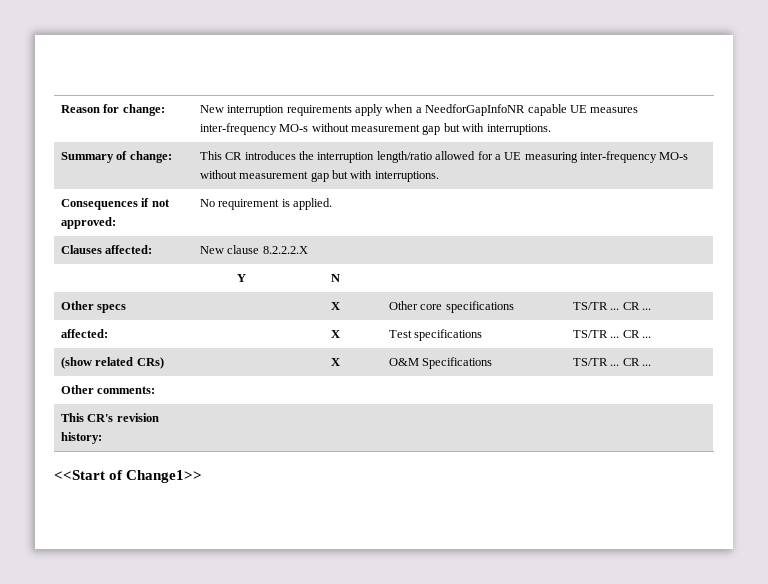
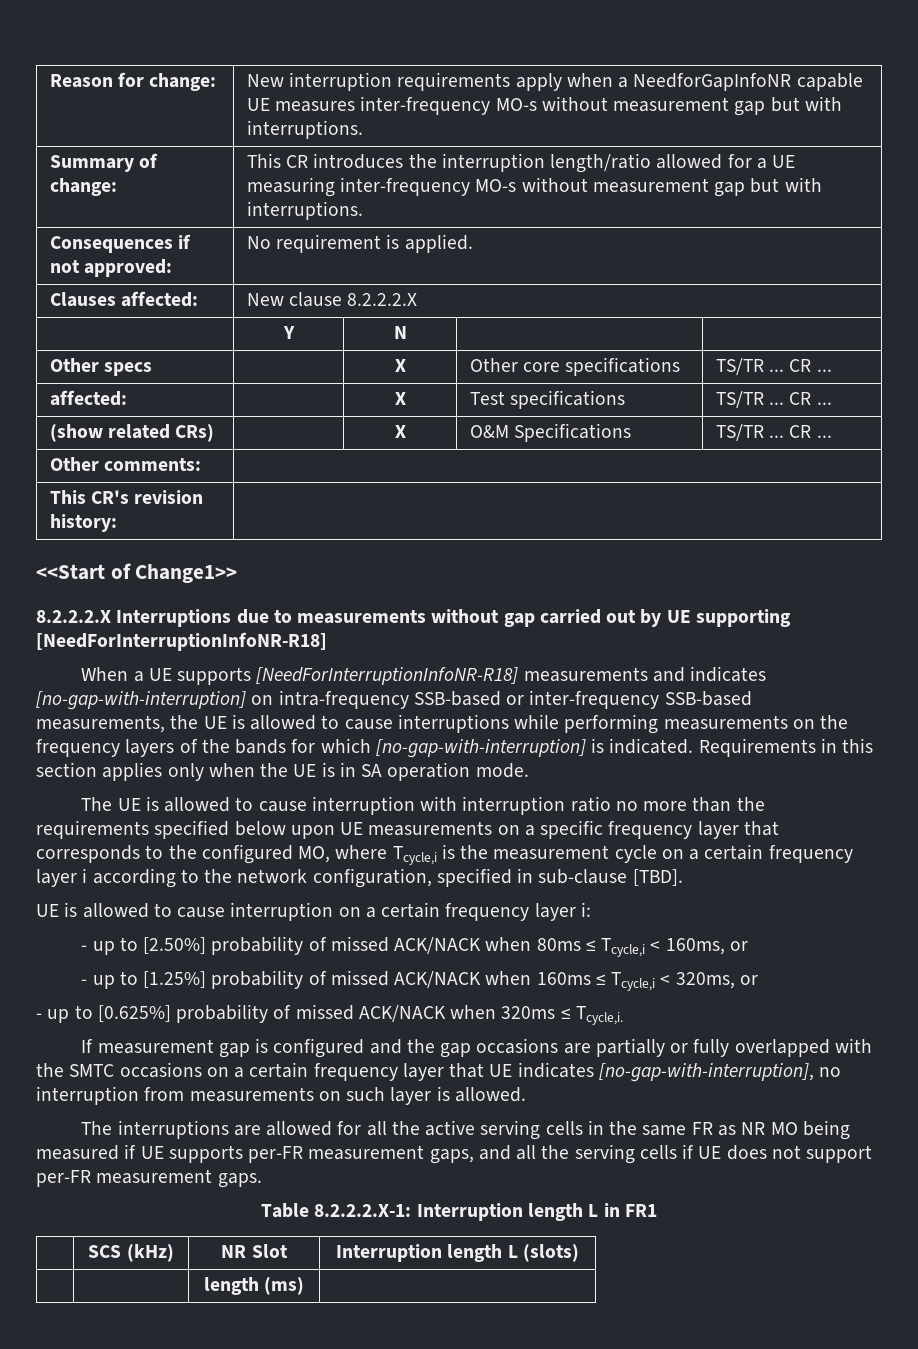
(203, 476) none -> [36,609,791,627] [36,632,327,651] [81,666,767,685] [36,690,752,710] [36,714,849,734] [36,738,874,758] [36,762,529,781] [81,796,765,815] [36,820,779,839] [36,844,853,865] [36,868,683,888] [36,902,591,921] [81,936,749,957] [81,970,759,991] [36,1004,623,1025] [81,1038,873,1058] [36,1062,842,1082] [36,1086,526,1105] [81,1120,850,1140] [36,1144,873,1164] [36,1169,262,1188] [261,1203,657,1221] [88,1244,174,1262] [221,1244,288,1258] [336,1244,579,1262] [203,1277,305,1295] // 8.2.2.2.X Interruptions due to measurements without gap carried out by UE supporting [NeedForInterruptionInfoNR-R18] // When a UE supports [NeedForInterruptionInfoNR-R18] measurements and indicates [no-gap-with-interruption] on intra-frequency SSB-based or inter-frequency SSB-based measurements, the UE is allowed to cause interruptions while performing measurements on the frequency layers of the bands for which [no-gap-with-interruption] is indicated. Requirements in this section applies only when the UE is in SA operation mode. // The UE is allowed to cause interruption with interruption ratio no more than the requirements specified below upon UE measurements on a specific frequency layer that corresponds to the configured MO, where Tcycle,i is the measurement cycle on a certain frequency layer i according to the network configuration, specified in sub-clause [TBD]. // UE is allowed to cause interruption on a certain frequency layer i: // - up to [2.50%] probability of missed ACK/NACK when 80ms ≤ Tcycle,i < 160ms, or // - up to [1.25%] probability of missed ACK/NACK when 160ms ≤ Tcycle,i < 320ms, or // - up to [0.625%] probability of missed ACK/NACK when 320ms ≤ Tcycle,i. // If measurement gap is configured and the gap occasions are partially or fully overlapped with the SMTC occasions on a certain frequency layer that UE indicates [no-gap-with-interruption], no interruption from measurements on such layer is allowed. // The interruptions are allowed for all the active serving cells in the same FR as NR MO being measured if UE supports per-FR measurement gaps, and all the serving cells if UE does not support per-FR measurement gaps. // Table 8.2.2.2.X-1: Interruption length L in FR1 // | SCS (kHz) | NR Slot | Interruption length L (slots) // | | length (ms) |

